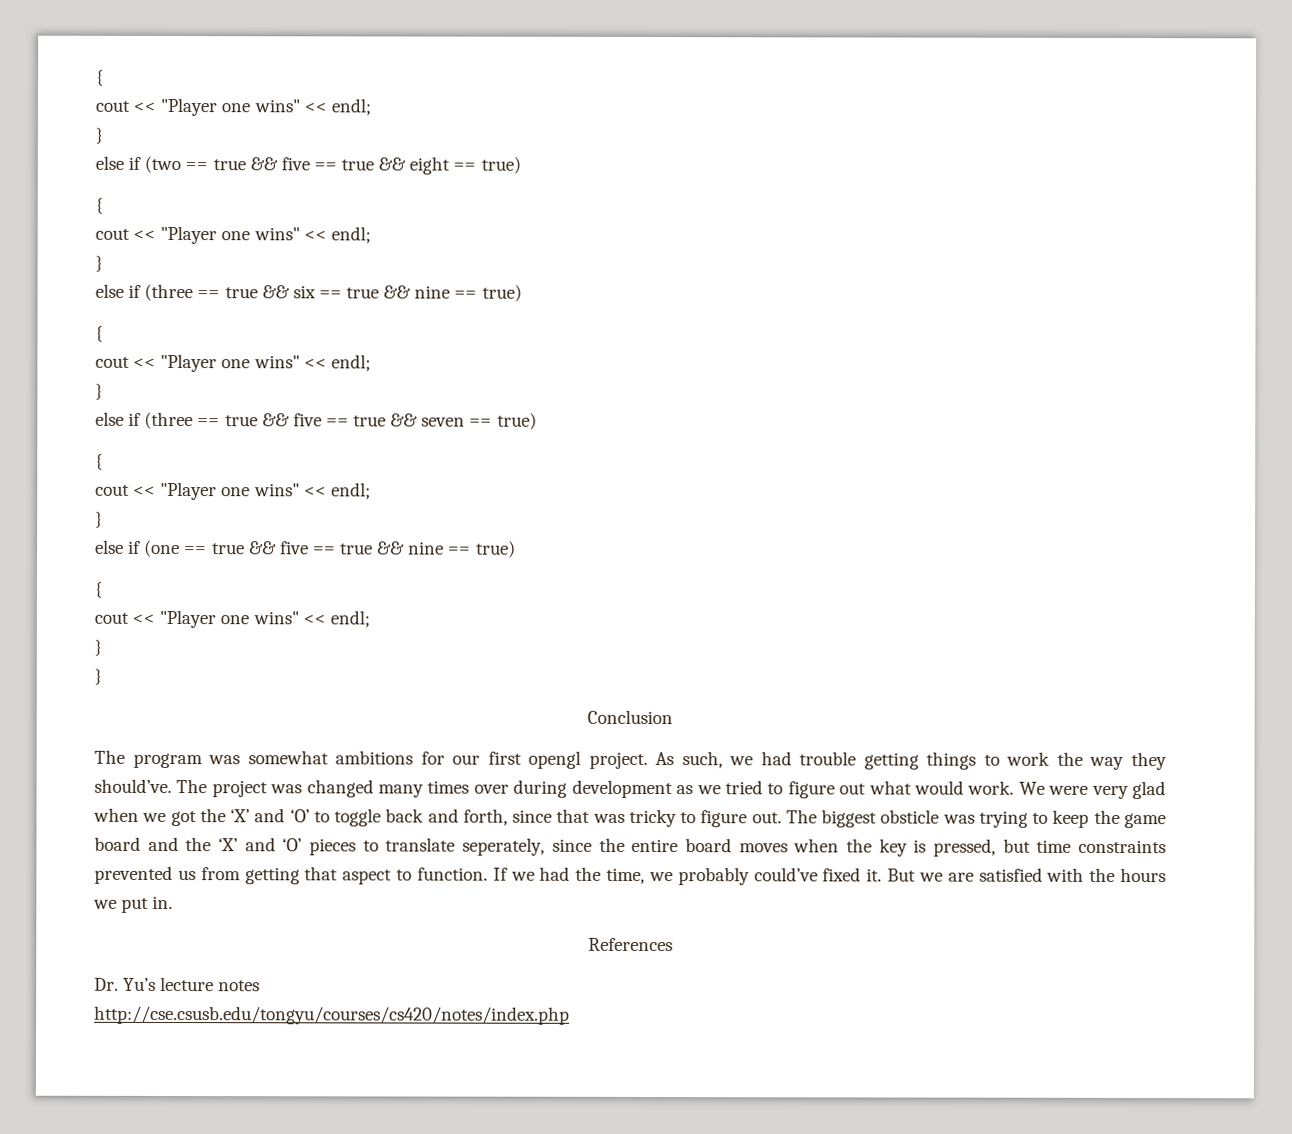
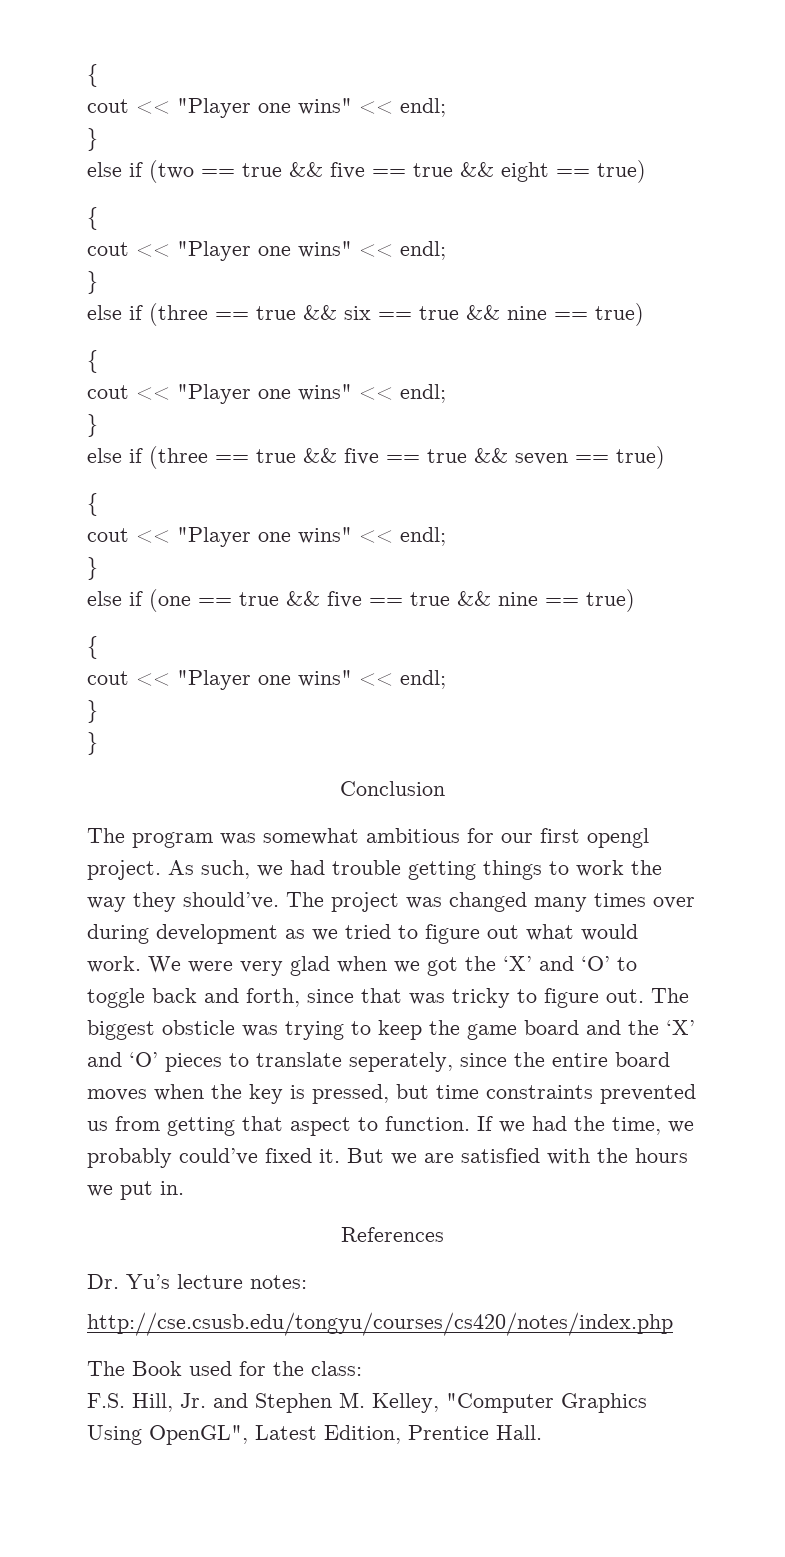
[335,750,414,765] ambitions -> [366,828,460,843] ambitious
[218,980,261,992] notes -> [250,1275,307,1289] notes:
(570, 1015) none -> [87,1361,362,1376] [87,1392,647,1413] [87,1425,542,1445] // The Book used for the class: // F.S. Hill, Jr. and Stephen M. Kelley, "Computer Graphics Using OpenGL", Latest Edition, Prentice Hall.

